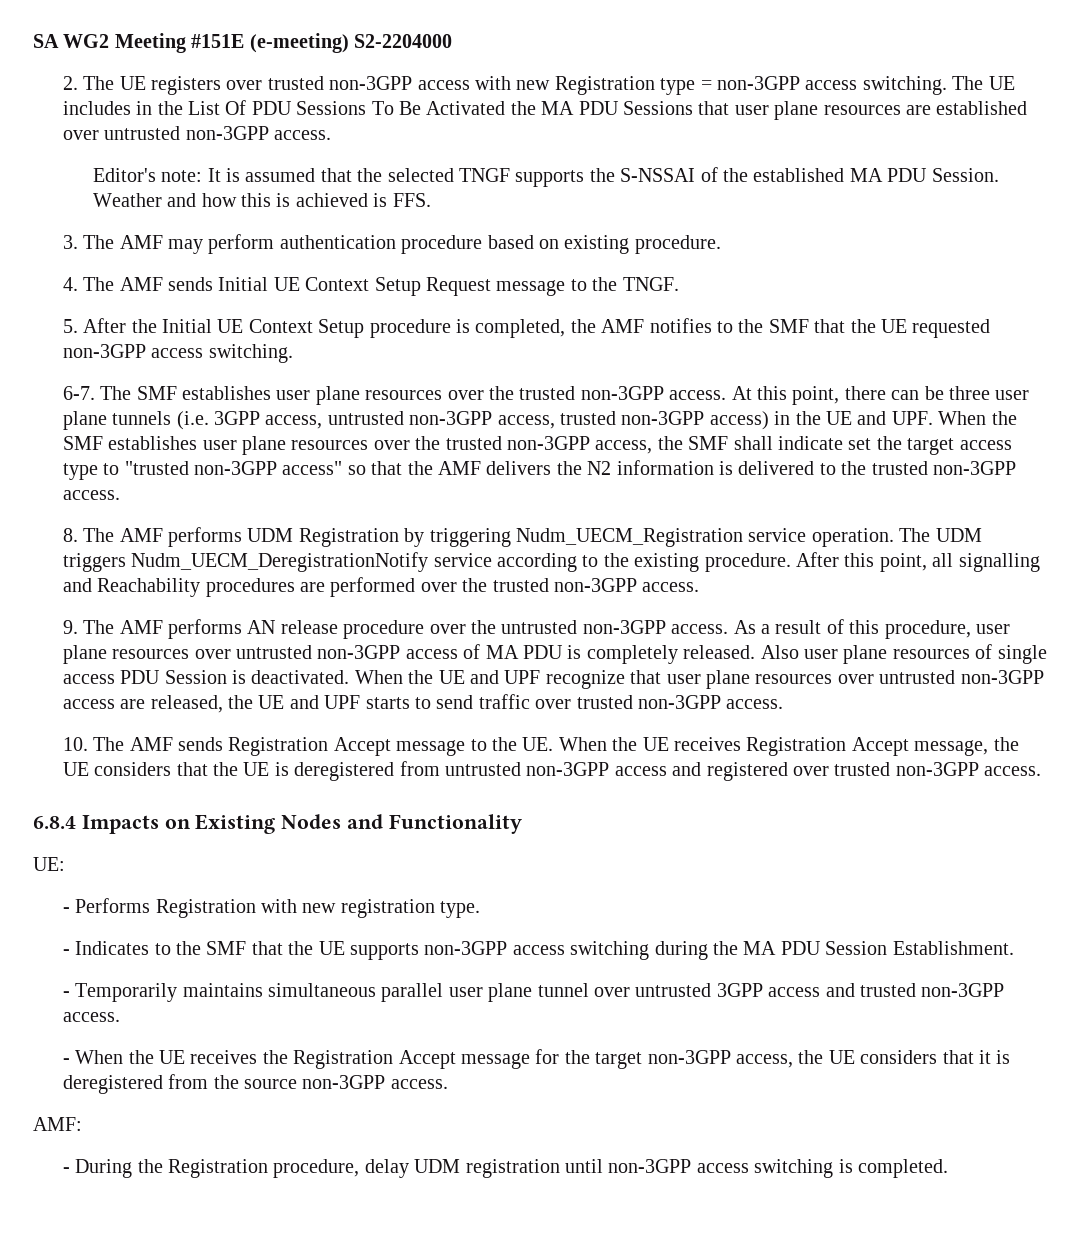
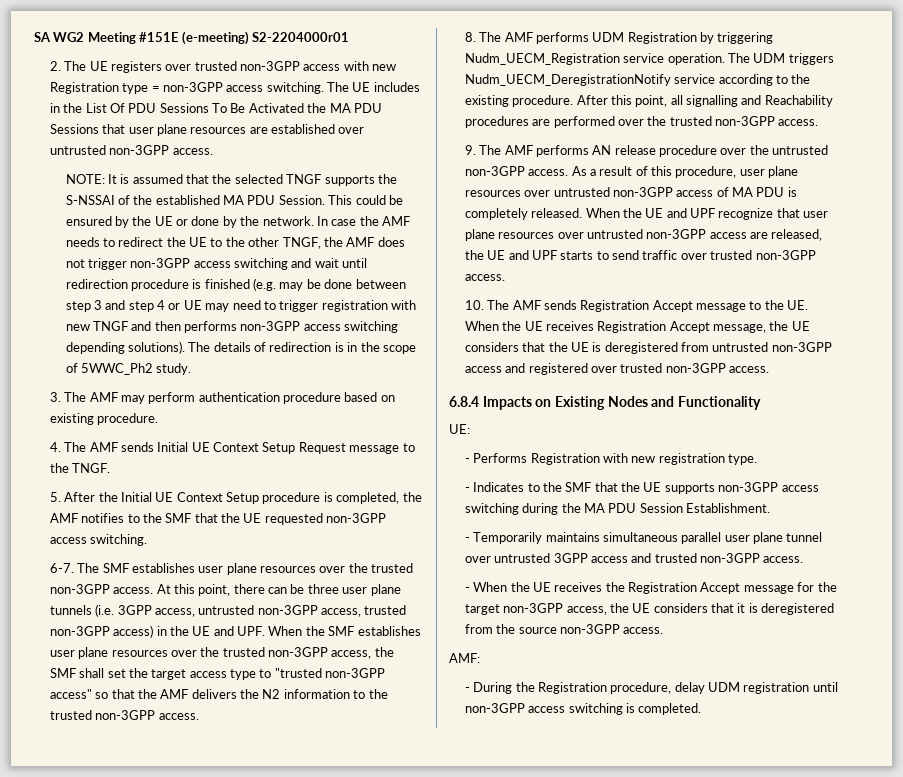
[354,34,452,48] S2-2204000 -> [251,32,349,42] S2-2204000r01
[92,168,203,182] Editor's note: -> [65,174,105,184] NOTE:
[92,193,431,207] Weather and how this is achieved is FFS. -> [328,195,403,205] [65,216,411,228] [65,237,405,249] [65,258,368,270] [65,278,406,291] [65,300,417,312] [65,321,399,333] [65,341,416,354] [65,363,192,375] This could be ensured by the UE or done by the network. In case the AMF needs to redirect the UE to the other TNGF, the AMF does not trigger non-3GPP access switching and wait until redirection procedure is finished (e.g. may be done between step 3 and step 4 or UE may need to trigger registration with new TNGF and then performs non-3GPP access switching depending solutions). The details of redirection is in the scope of 5WWC_Ph2 study.
[778,436,844,450] indicate -> (105, 673) none
[719,461,815,475] is delivered -> (350, 694) none
[760,644,1047,664] [62,670,350,684] Also user plane resources of single access PDU Session is deactivated. -> (583, 213) none

